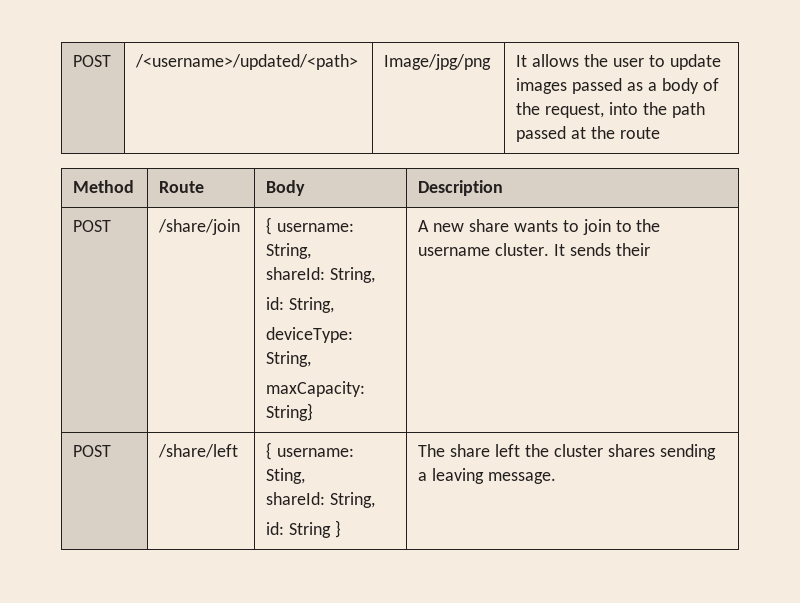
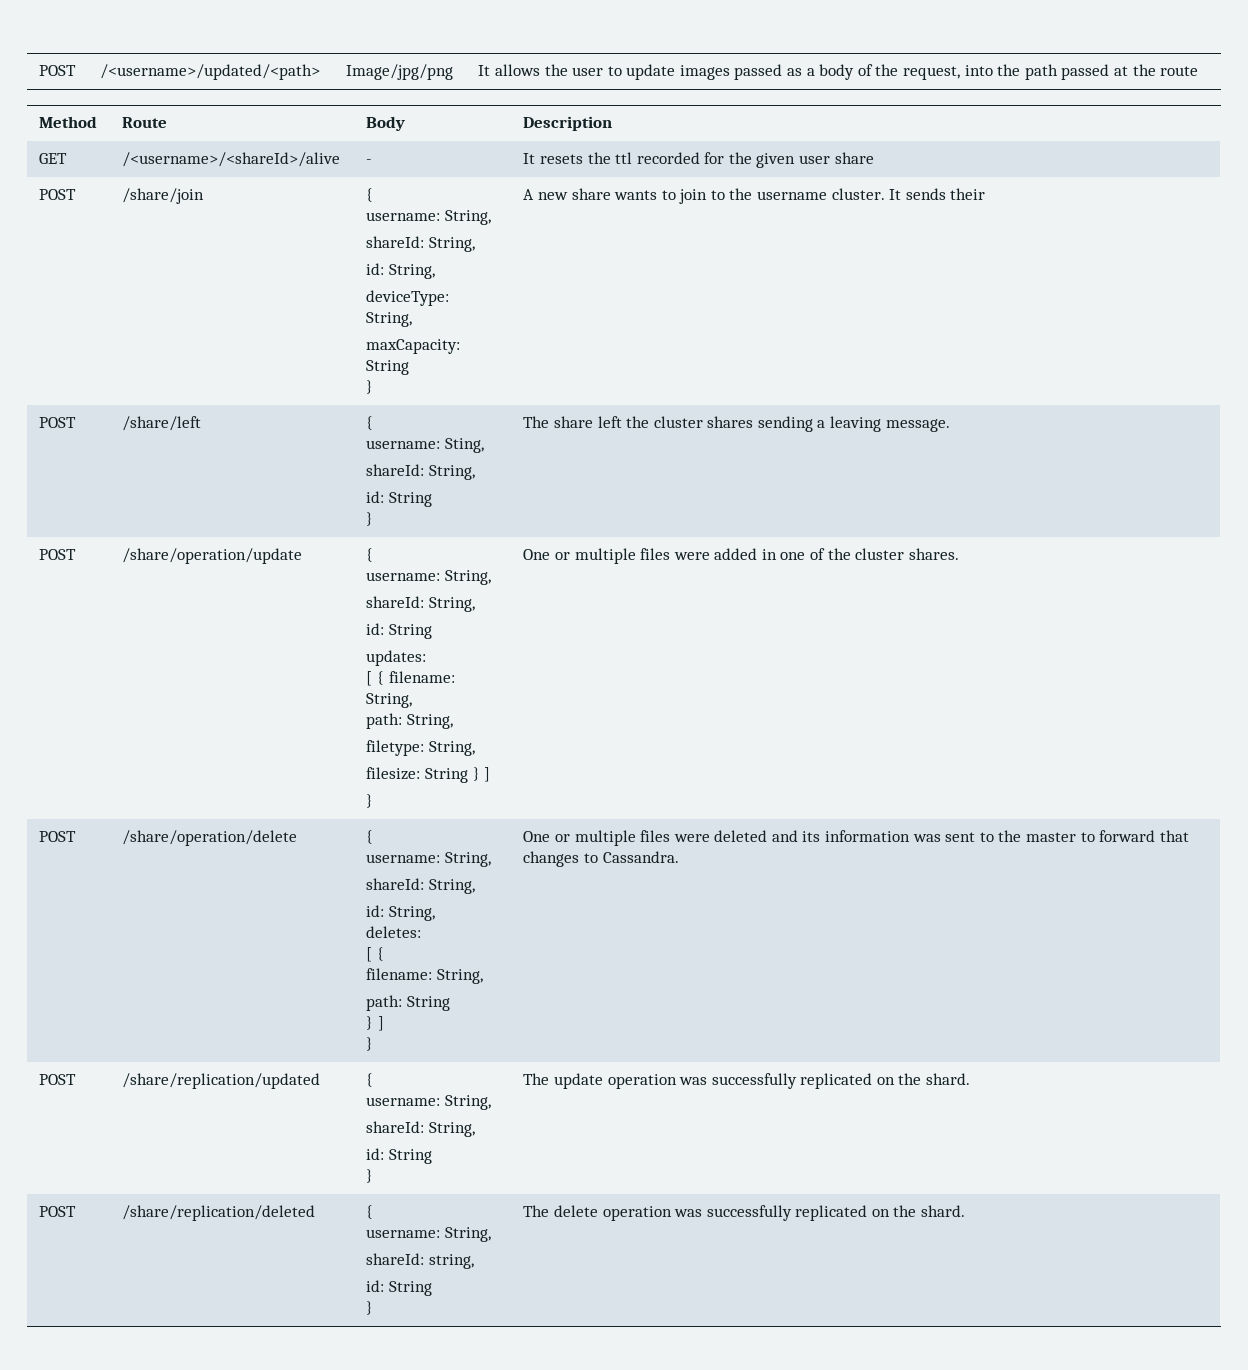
(504, 188) none -> [39,153,68,164] [122,152,341,167] [366,159,373,164] [523,152,874,168] // GET | /<username>/<shareId>/alive | - | It resets the ttl recorded for the given user share
(273, 226) none -> (374, 195) //
[266,403,314,421] String} -> [366,360,410,375] [366,380,374,394] String // }
(273, 451) none -> (374, 423) //
(332, 530) none -> (432, 499) //
(557, 478) none -> [39,549,77,560] [122,548,303,564] [366,548,374,562] [366,570,491,585] [366,596,475,612] [366,623,432,639] [366,650,427,666] [366,671,455,686] [366,693,413,708] [366,713,453,729] [366,740,475,756] [366,767,491,783] [366,794,374,808] [523,548,959,564] [39,831,77,842] [122,830,298,846] [366,830,374,844] [366,852,491,867] [366,878,475,894] [366,905,435,921] [366,926,422,938] [366,947,384,962] [366,968,483,984] [366,995,450,1011] [366,1016,384,1031] [366,1037,374,1051] [523,830,1189,846] [523,851,679,867] [39,1074,77,1085] [122,1073,321,1089] [366,1073,374,1087] [366,1095,491,1110] [366,1121,475,1137] [366,1148,432,1164] [366,1169,374,1183] [523,1073,971,1089] [39,1206,77,1217] [122,1205,316,1221] [366,1205,374,1219] [366,1227,491,1242] [366,1253,474,1269] [366,1280,432,1296] [366,1301,374,1315] [523,1205,966,1221] // POST | /share/operation/update | { // username: String, // shareId: String, // id: String // updates: // [ { filename: String, // path: String, // filetype: String, // filesize: String } ] // } | One or multiple files were added in one of the cluster shares. // POST | /share/operation/delete | { // username: String, // shareId: String, // id: String, // deletes: // [ { // filename: String, // path: String // } ] // } | One or multiple files were deleted and its information was sent to the master to forward that changes to Cassandra. // POST | /share/replication/updated | { // username: String, // shareId: String, // id: String // } | The update operation was successfully replicated on the shard. // POST | /share/replication/deleted | { // username: String, // shareId: string, // id: String // } | The delete operation was successfully replicated on the shard.

